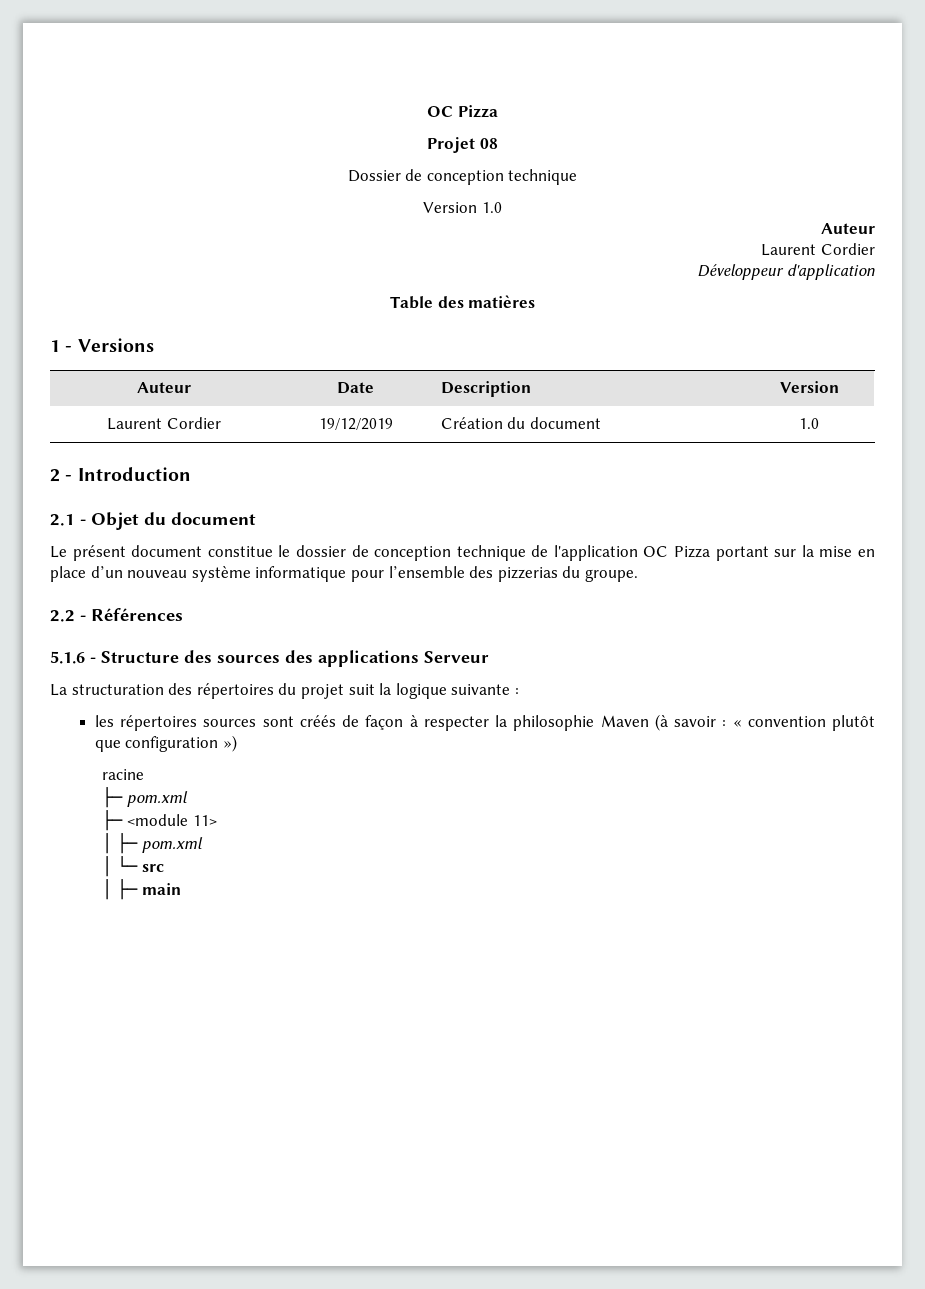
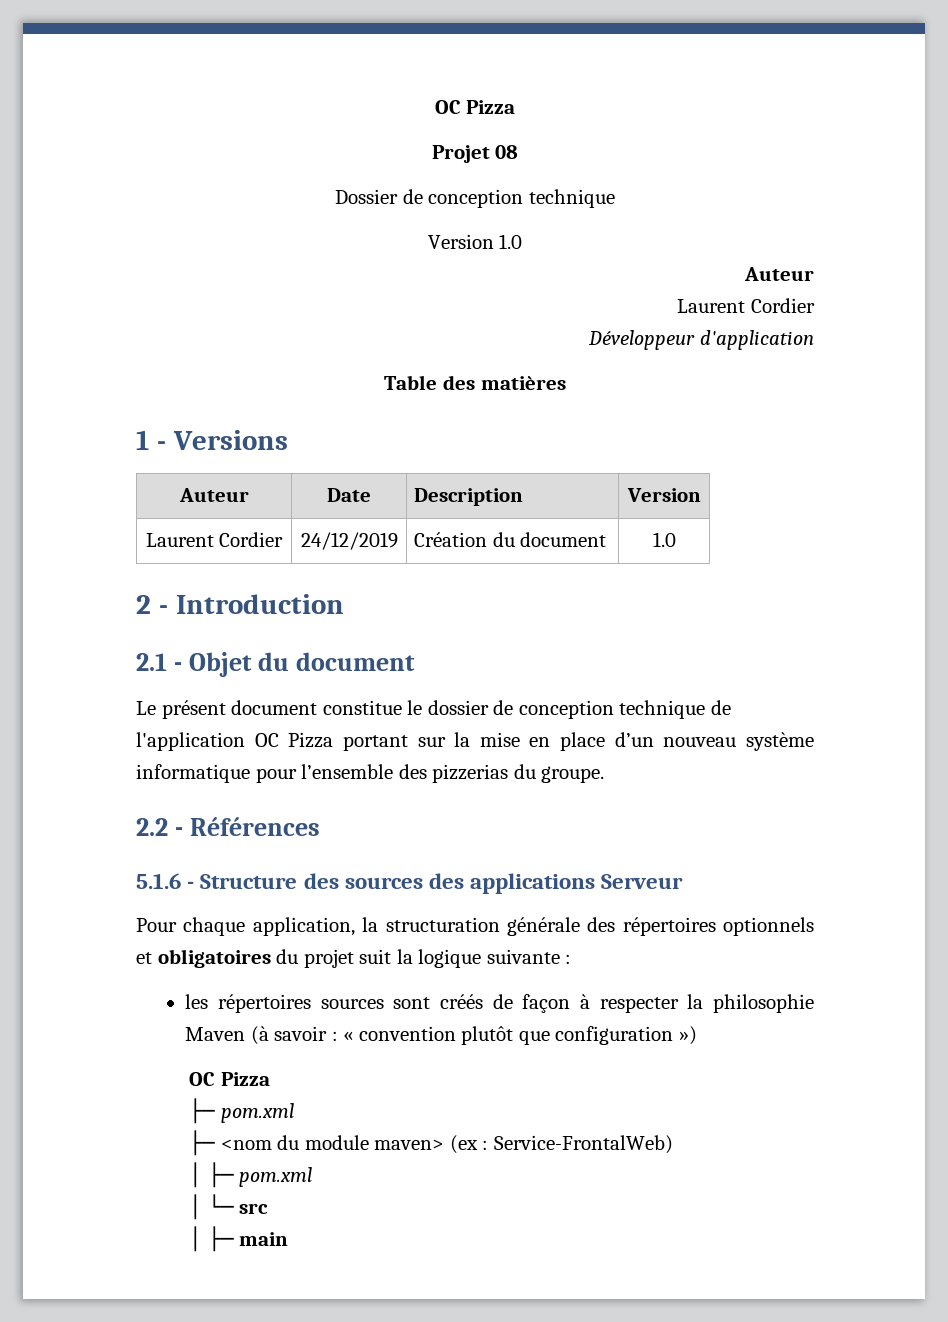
[318,418,393,430] 19/12/2019 -> [300,532,398,550] 24/12/2019
[50,683,274,699] La structuration des répertoires -> [136,917,814,936] [136,949,271,968] Pour chaque application, la structuration générale des répertoires optionnels et obligatoires
[102,769,145,780] racine -> [189,1072,270,1086] OC Pizza
[126,814,217,826] <module 11> -> [220,1135,673,1154] <nom du module maven> (ex : Service-FrontalWeb)

